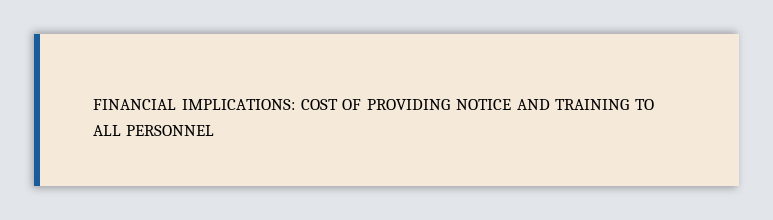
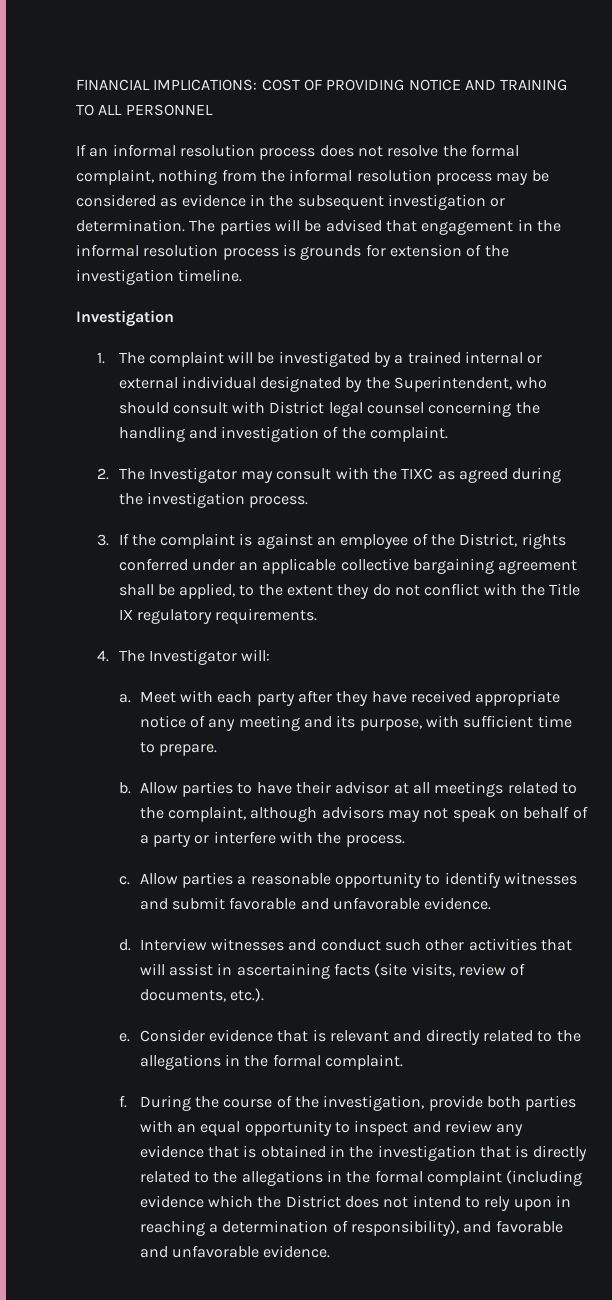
(214, 130) none -> [76,144,519,160] [76,169,549,185] [76,194,506,210] [76,219,561,235] [76,244,509,260] [76,269,243,285] [76,310,174,327] [97,351,543,367] [118,376,548,392] [118,401,540,417] [118,426,449,442] [97,467,562,483] [118,492,309,508] [97,533,566,549] [118,558,578,574] [118,583,581,599] [118,608,318,624] [97,649,271,665] [118,690,561,706] [139,715,572,731] [139,742,218,756] [118,781,577,797] [139,806,588,822] [139,831,405,847] [118,872,578,888] [139,897,492,910] [118,938,573,951] [139,963,526,979] [139,988,265,1002] [118,1029,581,1045] [139,1054,404,1070] [118,1095,577,1111] [139,1120,524,1136] [139,1145,587,1161] [139,1170,583,1186] [139,1195,571,1211] [139,1220,563,1236] [139,1245,331,1258] // If an informal resolution process does not resolve the formal complaint, nothing from the informal resolution process may be considered as evidence in the subsequent investigation or determination. The parties will be advised that engagement in the informal resolution process is grounds for extension of the investigation timeline. // Investigation // 1. The complaint will be investigated by a trained internal or external individual designated by the Superintendent, who should consult with District legal counsel concerning the handling and investigation of the complaint. // 2. The Investigator may consult with the TIXC as agreed during the investigation process. // 3. If the complaint is against an employee of the District, rights conferred under an applicable collective bargaining agreement shall be applied, to the extent they do not conflict with the Title IX regulatory requirements. // 4. The Investigator will: // a. Meet with each party after they have received appropriate notice of any meeting and its purpose, with sufficient time to prepare. // b. Allow parties to have their advisor at all meetings related to the complaint, although advisors may not speak on behalf of a party or interfere with the process. // c. Allow parties a reasonable opportunity to identify witnesses and submit favorable and unfavorable evidence. // d. Interview witnesses and conduct such other activities that will assist in ascertaining facts (site visits, review of documents, etc.). // e. Consider evidence that is relevant and directly related to the allegations in the formal complaint. // f. During the course of the investigation, provide both parties with an equal opportunity to inspect and review any evidence that is obtained in the investigation that is directly related to the allegations in the formal complaint (including evidence which the District does not intend to rely upon in reaching a determination of responsibility), and favorable and unfavorable evidence.

